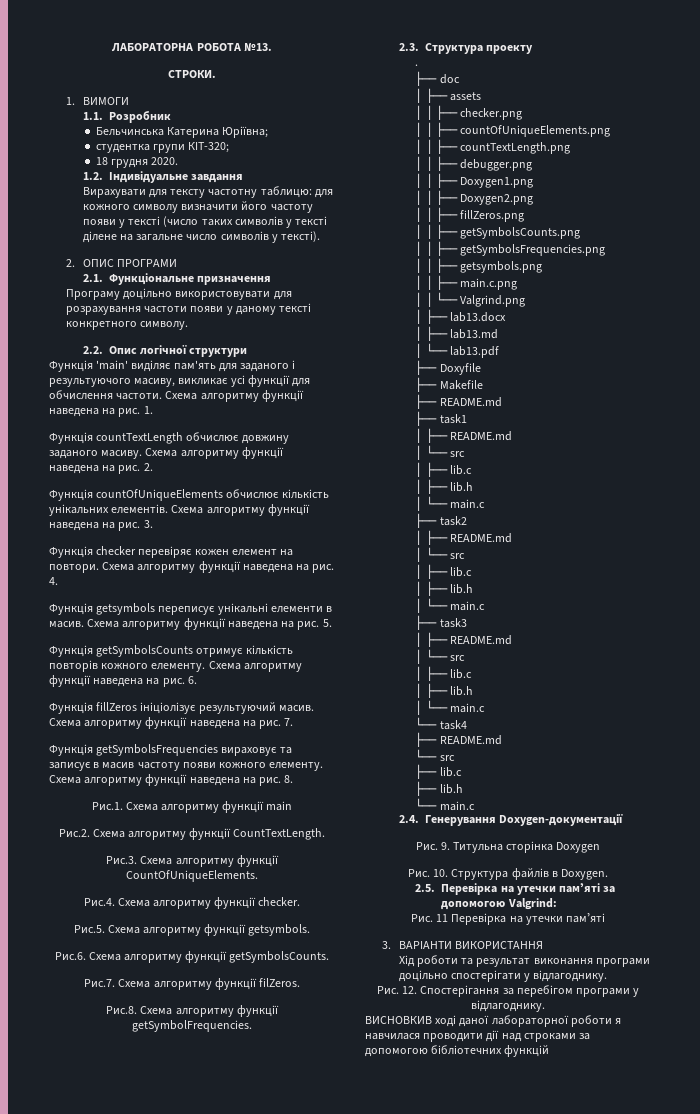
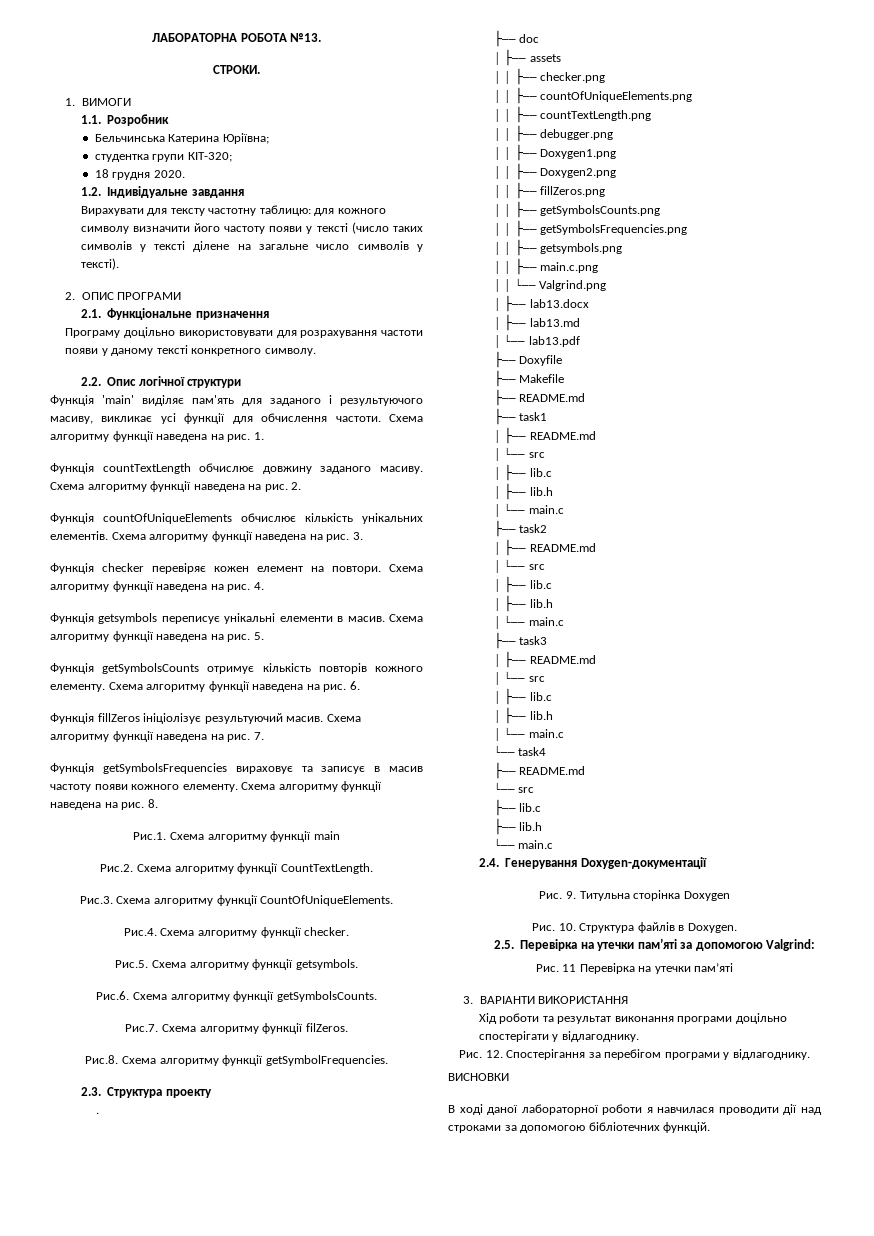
[365,1016,432,1024] ВИСНОВКИВ -> [448,1073,509,1081] [448,1105,455,1113] ВИСНОВКИ // В
[504,1045,550,1057] функцій -> [663,1122,711,1133] функцій.

